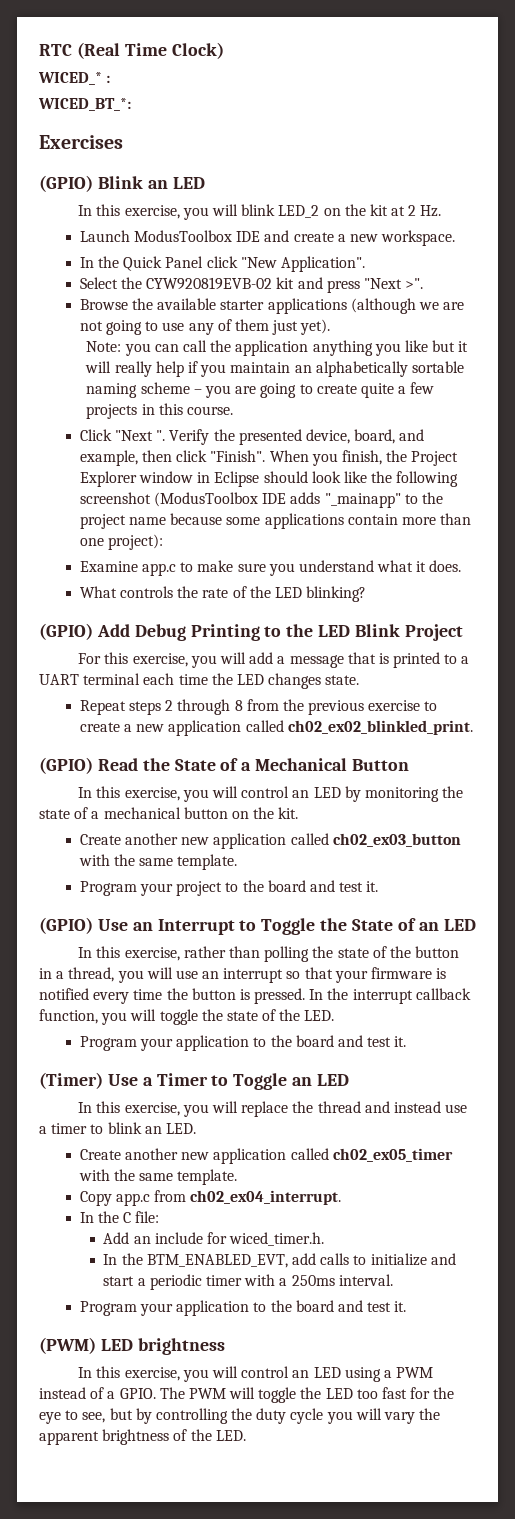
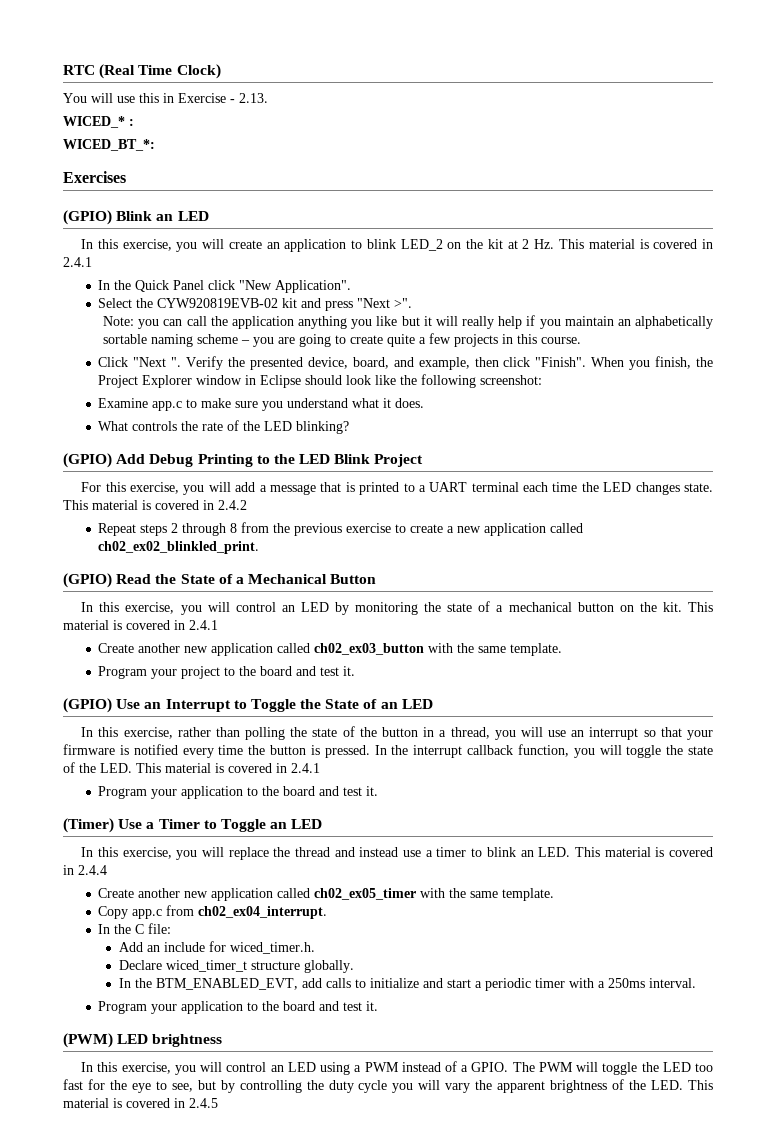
(224, 50) none -> [63,93,268,103] // You will use this in Exercise - 2.13.
(238, 210) none -> [228,239,363,252] create an application to
[79,230,456,246] // Launch ModusToolbox IDE and create a new workspace. -> [558,239,713,249] [63,257,92,267] This material is covered in 2.4.1
[79,298,465,314] [79,319,331,335] // Browse the available starter applications (although we are not going to use any of them just yet). -> (413, 303) none
[79,492,443,508] [79,513,472,529] [79,534,163,550] screenshot (ModusToolbox IDE adds "_mainapp" to the project name because some applications contain more than one project): -> [480,375,543,385] screenshot:
(360, 680) none -> [63,500,247,510] This material is covered in 2.4.2
(299, 813) none -> [688,602,714,612] [63,620,218,630] This material is covered in 2.4.1
(335, 1015) none -> [136,763,320,773] This material is covered in 2.4.1
(196, 1128) none -> [574,847,713,857] [63,865,107,875] This material is covered in 2.4.4
(325, 1239) none -> [118,960,354,973] // Declare wiced_timer_t structure globally.
(246, 1435) none -> [688,1080,714,1090] [63,1098,218,1108] This material is covered in 2.4.5

